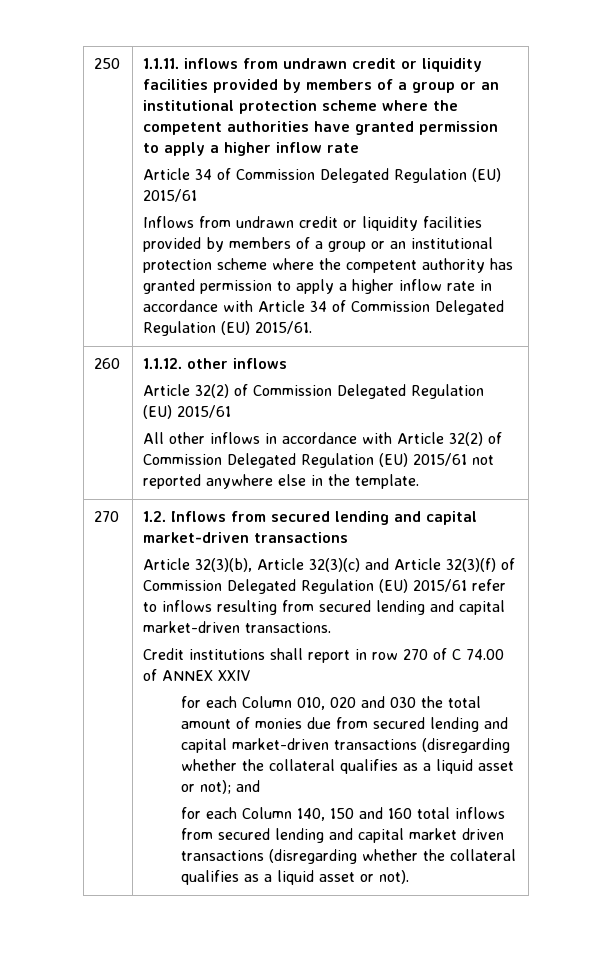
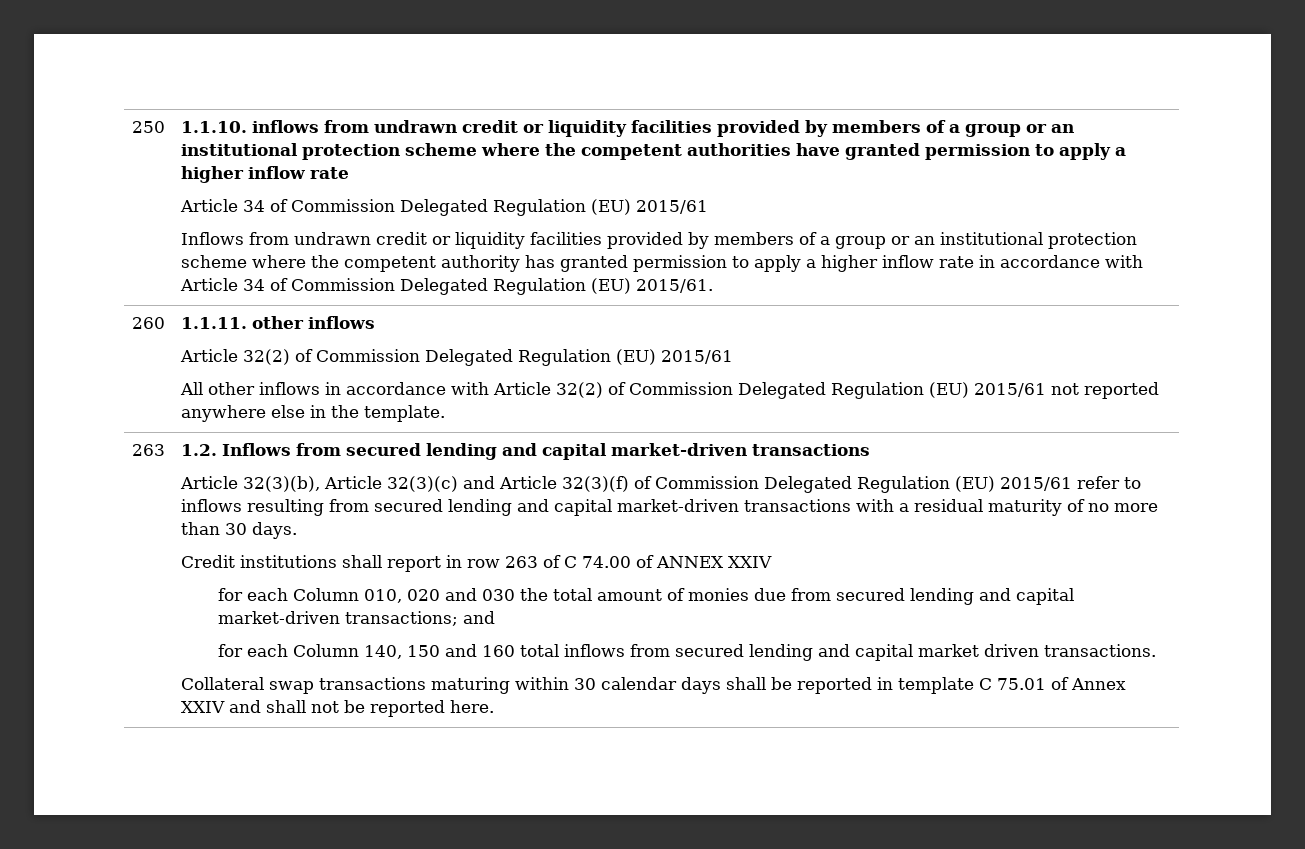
[143,58,180,69] 1.1.11. -> [180,121,247,133] 1.1.10.
[143,358,183,369] 1.1.12. -> [180,317,247,329] 1.1.11.
[94,511,120,522] 270 -> [131,444,165,456] 263
[245,622,332,633] transactions. -> [743,499,1158,516] [180,522,297,539] transactions with a residual maturity of no more than 30 days.
[403,649,429,660] 270 -> [504,556,538,568] 263
[333,738,510,753] [180,759,514,774] [180,780,231,794] transactions (disregarding whether the collateral qualifies as a liquid asset or not); -> [344,611,458,626] transactions;
[180,849,516,864] [180,870,409,885] transactions (disregarding whether the collateral qualifies as a liquid asset or not). -> [1043,644,1156,657] [180,677,1126,694] [180,700,494,717] transactions. // Collateral swap transactions maturing within 30 calendar days shall be reported in template C 75.01 of Annex XXIV and shall not be reported here.

